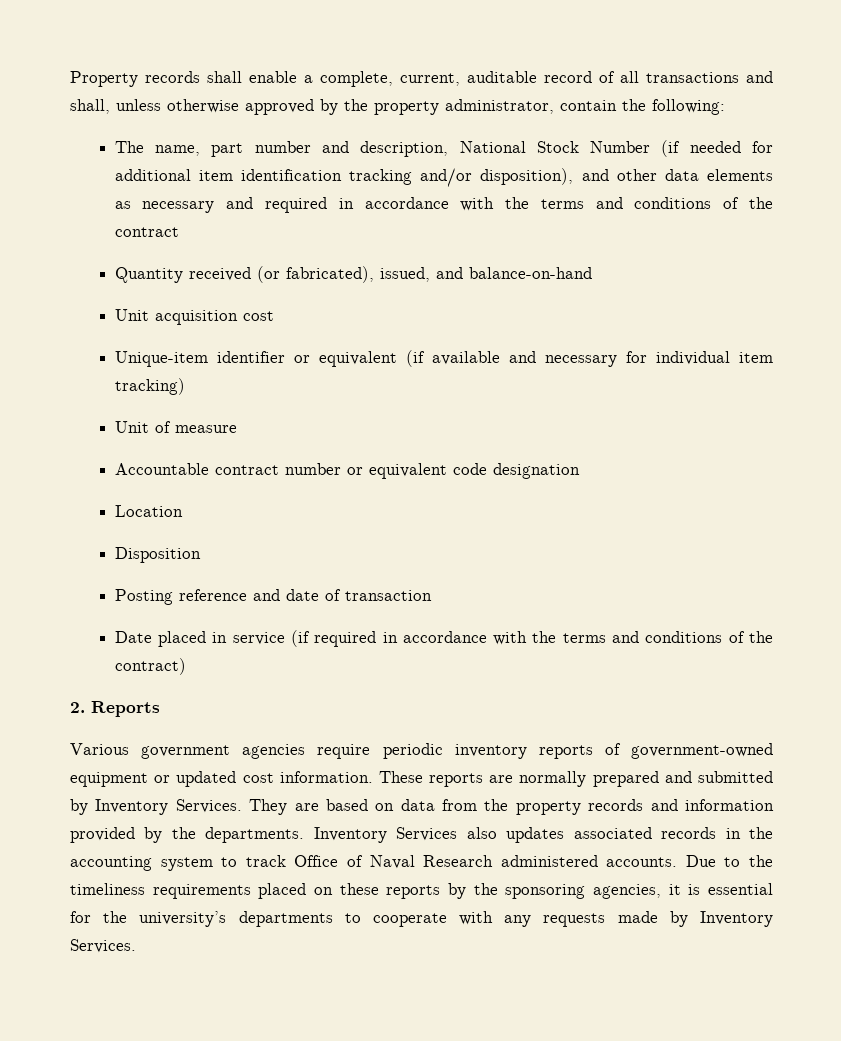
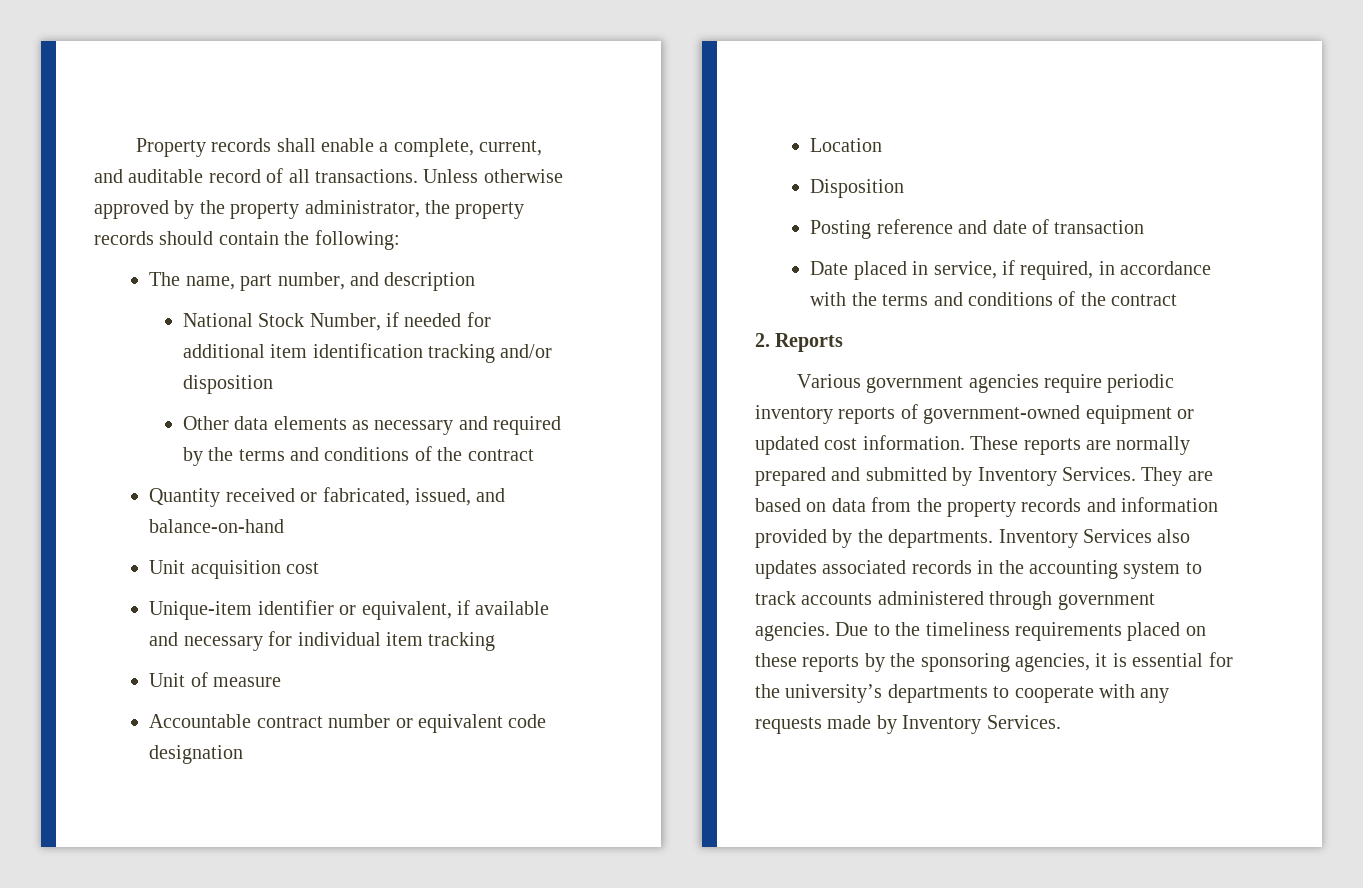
(460, 79) none -> [94,169,123,183] and
[646,71,773,83] [70,99,161,114] transactions and shall, unless -> [315,169,479,183] transactions. Unless
(554, 106) none -> [425,200,525,219] [94,231,214,245] the property records should
[254,140,681,157] number and description, National Stock Number (if -> [277,272,476,291] [182,312,399,331] number, and description // National Stock Number, if
[480,168,657,185] disposition), and other -> [182,375,273,394] [182,416,229,430] disposition // Other
[338,197,495,211] in accordance with -> [182,447,203,466] by
[256,266,374,283] (or fabricated), -> [300,487,410,506] or fabricated,
[318,350,425,367] equivalent (if -> [361,600,470,620] equivalent, if
[114,378,185,395] tracking) -> [428,632,496,651] tracking
[232,630,774,647] [114,658,186,675] service (if required in accordance with the terms and conditions of the contract) -> [933,260,1212,280] [810,291,1178,306] service, if required, in accordance with the terms and conditions of the contract
[294,855,678,869] Office of Naval Research administered accounts. -> [801,591,1155,610] [755,622,830,641] accounts administered through government agencies.

